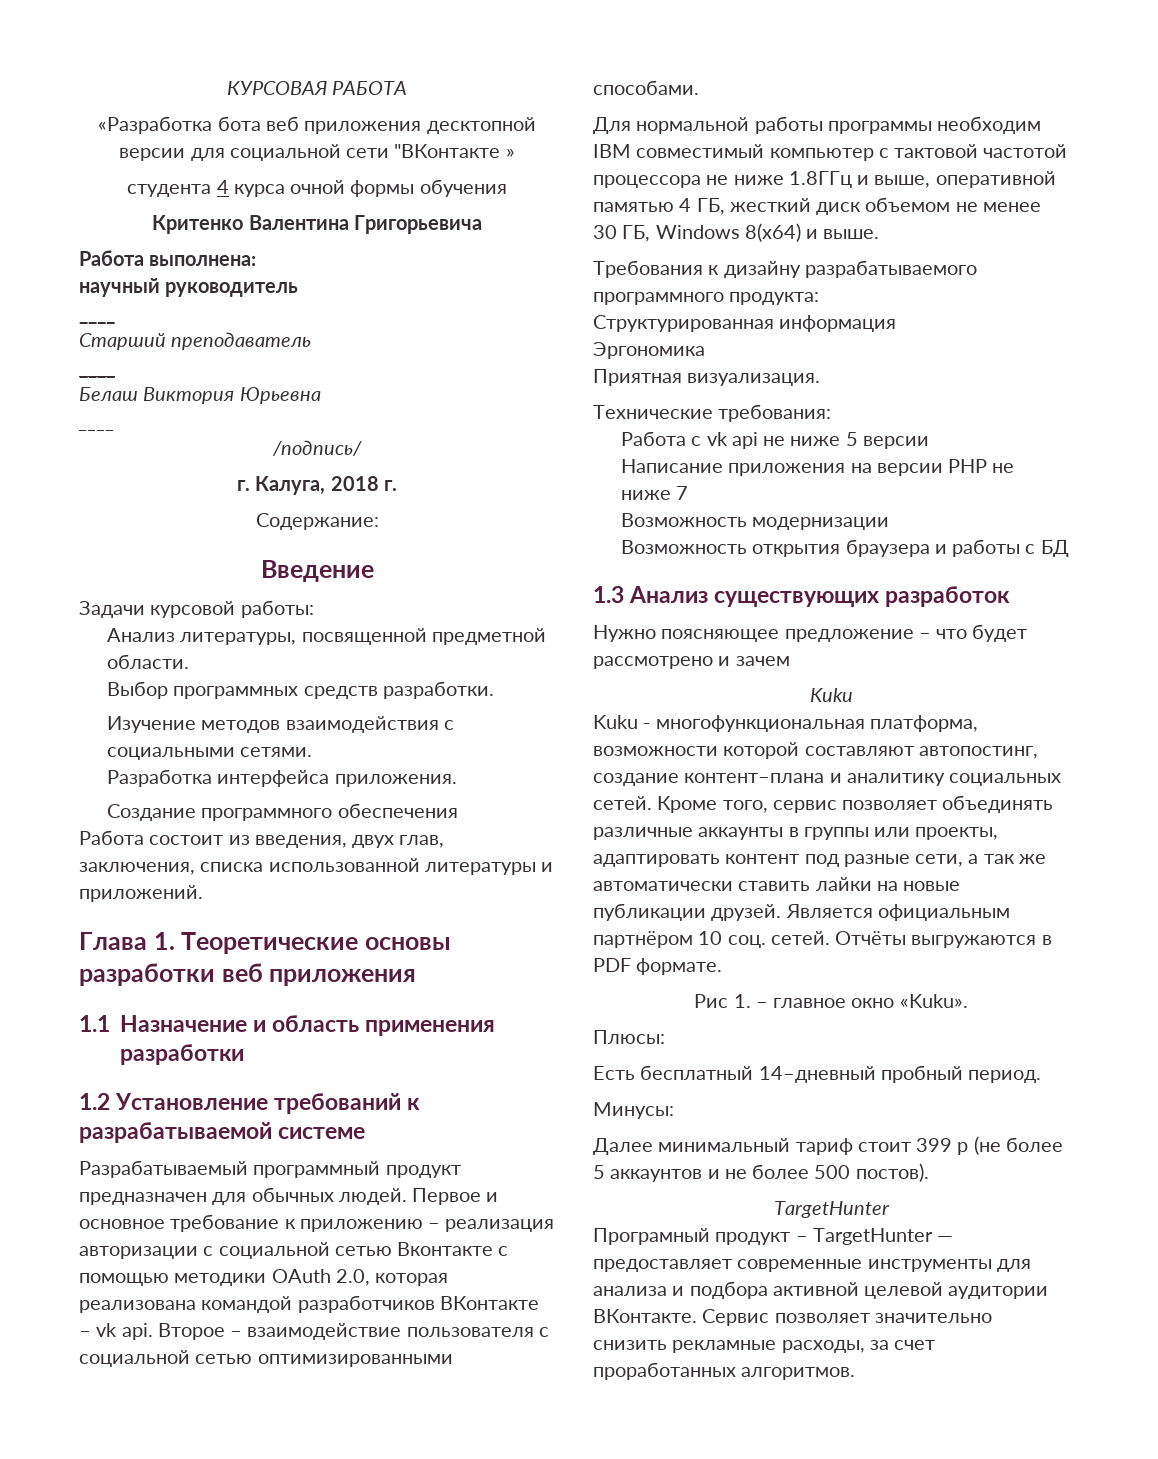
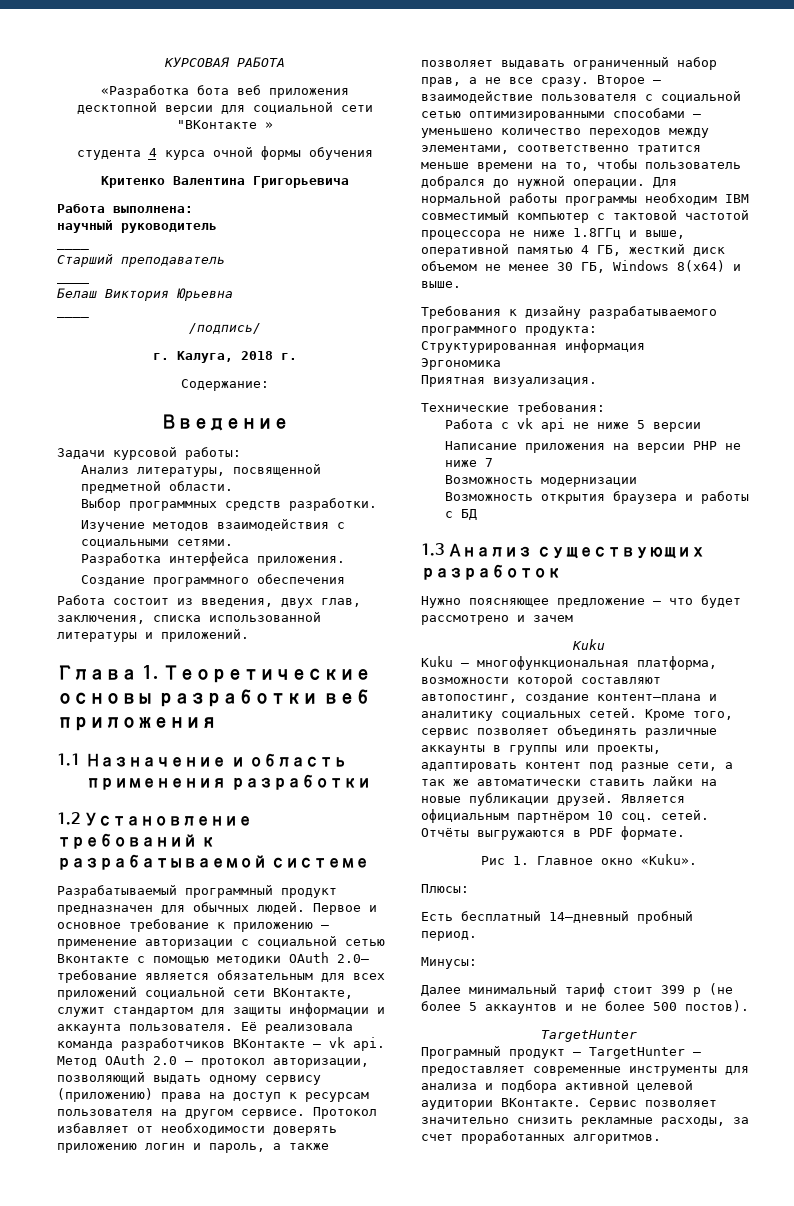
[445,1219,555,1232] реализация -> [57,939,137,949] применение
[335,1269,449,1286] [79,1296,293,1313] 2.0, которая реализована командой -> [337,954,369,963] [57,970,385,983] [57,987,353,1000] [57,1003,385,1017] [57,1022,353,1034] [57,1041,113,1050] 2.0– требование является обязательным для всех приложений социальной сети ВКонтакте, служит стандартом для защиты информации и аккаунта пользователя. Её реализовала команда
(153, 1331) none -> [57,1054,369,1068] [57,1072,321,1085] [57,1088,369,1102] [57,1107,377,1119] [57,1123,337,1136] [57,1143,329,1153] [421,57,717,70] [421,77,589,87] Метод OAuth 2.0 — протокол авторизации, позволяющий выдать одному сервису (приложению) права на доступ к ресурсам пользователя на другом сервисе. Протокол избавляет от необходимости доверять приложению логин и пароль, а также позволяет выдавать ограниченный набор прав, а не все сразу.
[593,80,699,95] способами. // -> [613,108,701,118] [421,128,709,138] [421,145,701,155] [421,159,741,172] [421,176,645,189] способами — уменьшено количество переходов между элементами, соответственно тратится меньше времени на то, чтобы пользователь добрался до нужной операции.
[643,723,651,729] - -> [461,663,469,667] —
[755,998,847,1008] – главное -> [536,856,593,865] Главное
[937,1236,954,1242] — -> [693,1052,701,1056] –

